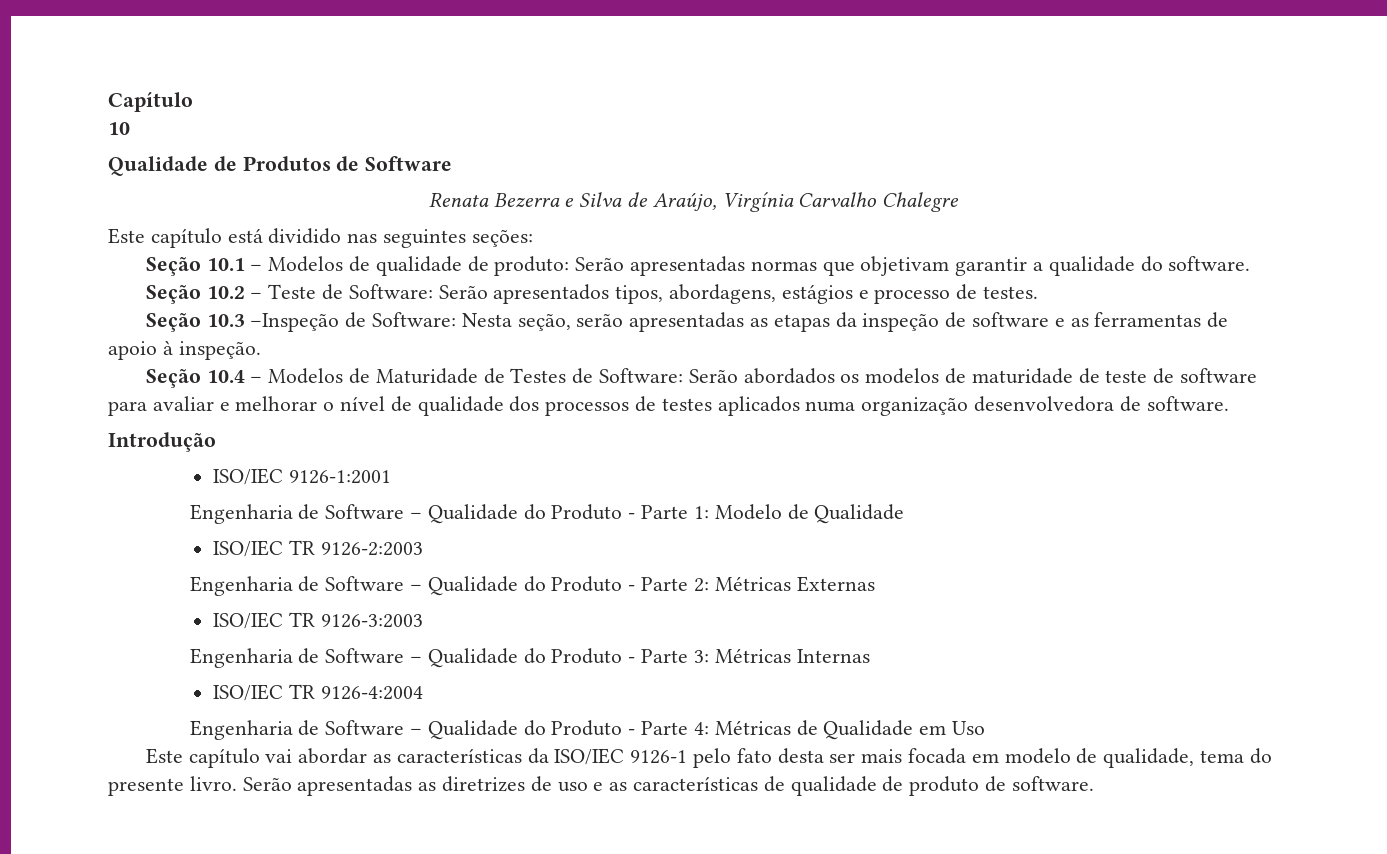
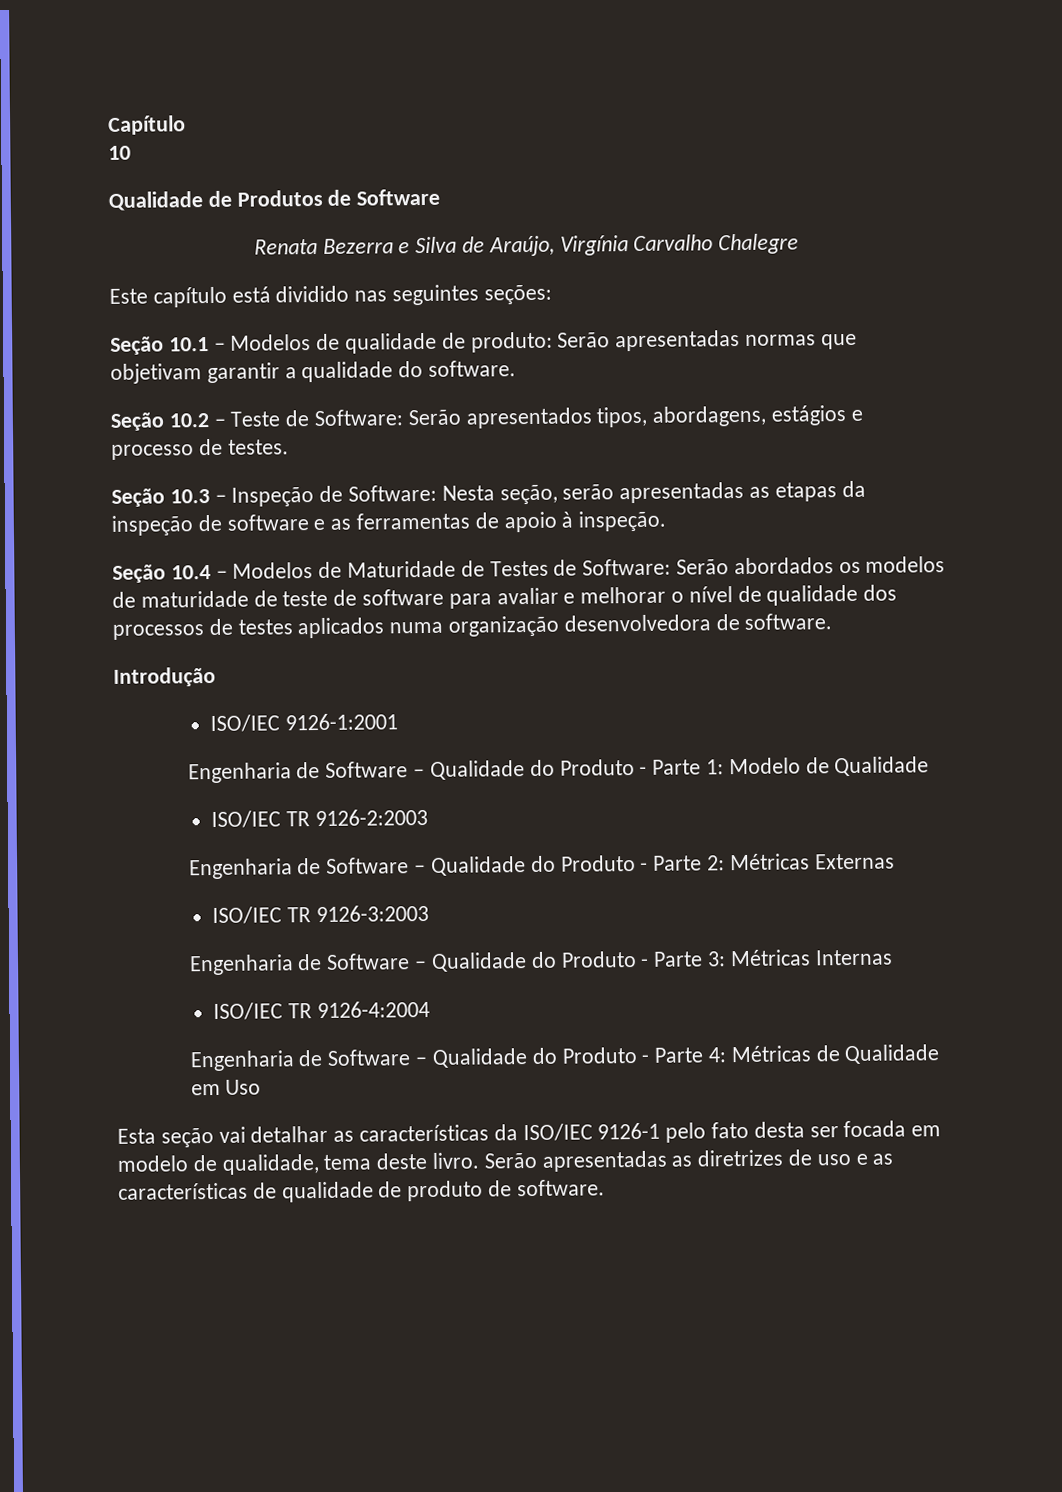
[250,313,340,332] –Inspeção -> [214,487,315,507] – Inspeção
[145,748,368,768] Este capítulo vai abordar -> [117,1125,329,1148] Esta seção vai detalhar
[861,749,903,763] mais -> (839, 1132) none
[1249,748,1272,764] [108,778,184,796] do presente -> [376,1152,428,1170] deste

